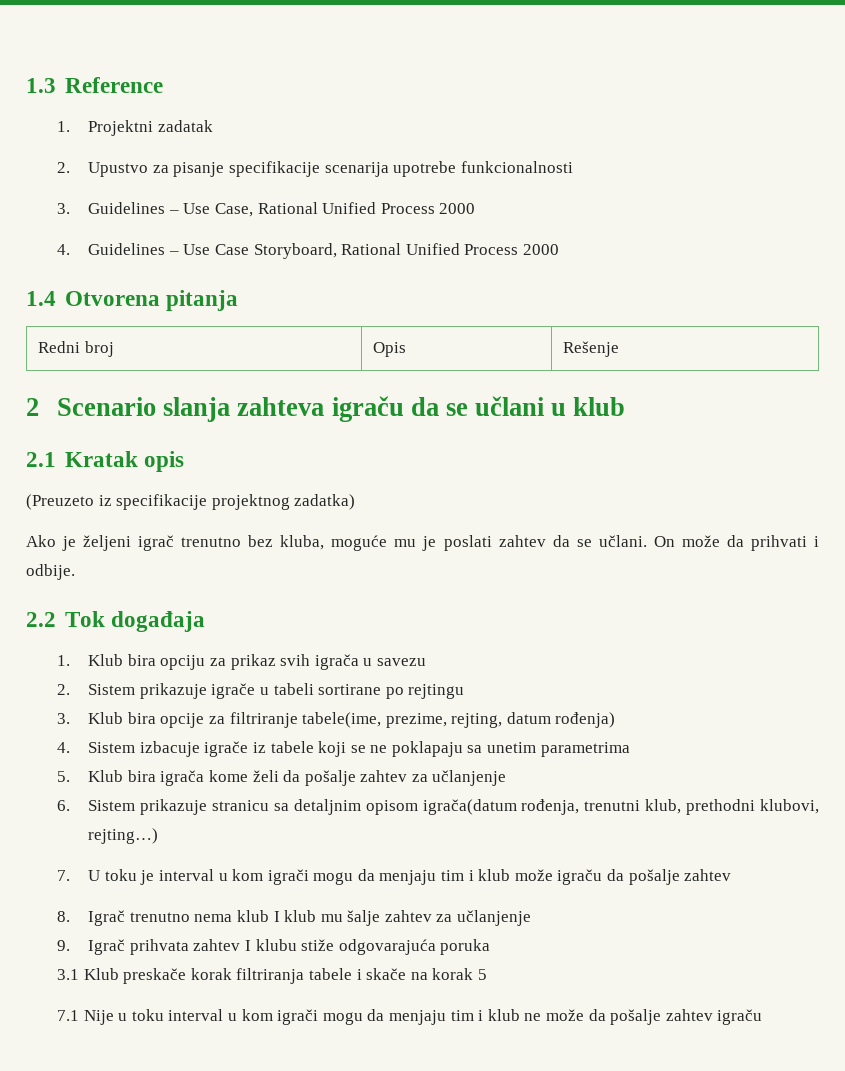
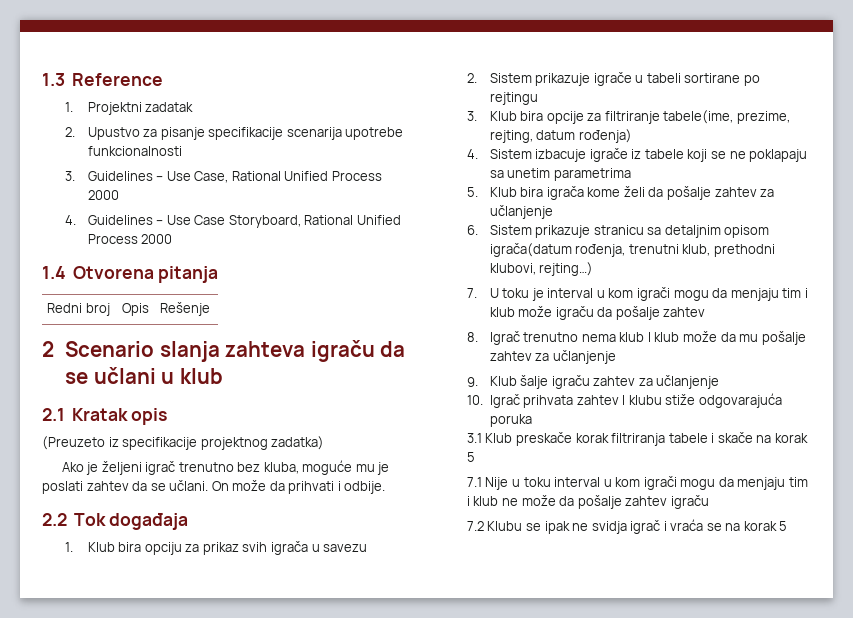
[320,910,532,926] [57,940,71,951] mu šalje zahtev za učlanjenje // 9. -> [682,331,806,345] [489,350,616,364] [466,375,720,389] [466,395,483,405] može da mu pošalje zahtev za učlanjenje // 9. Klub šalje igraču zahtev za učlanjenje // 10.
(763, 1017) none -> [466,519,788,534] // 7.2 Klubu se ipak ne svidja igrač i vraća se na korak 5

